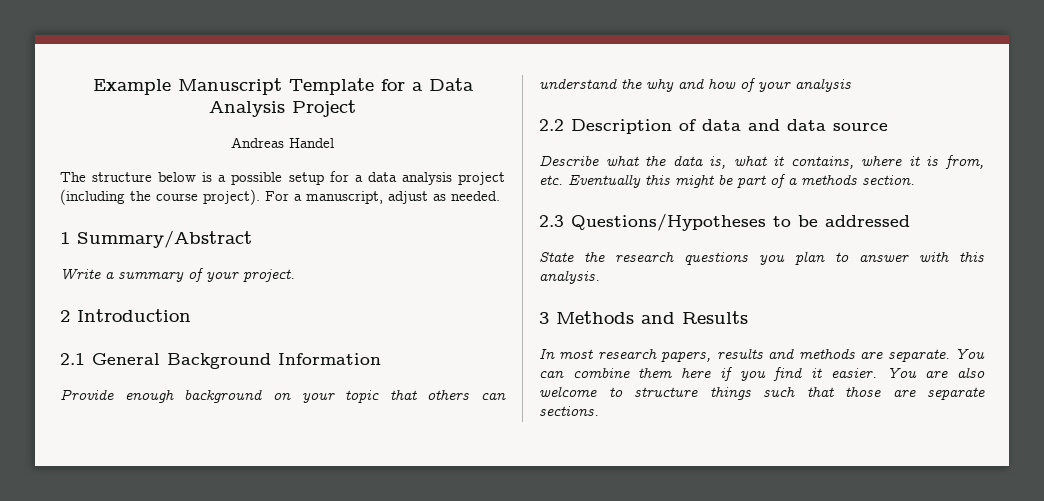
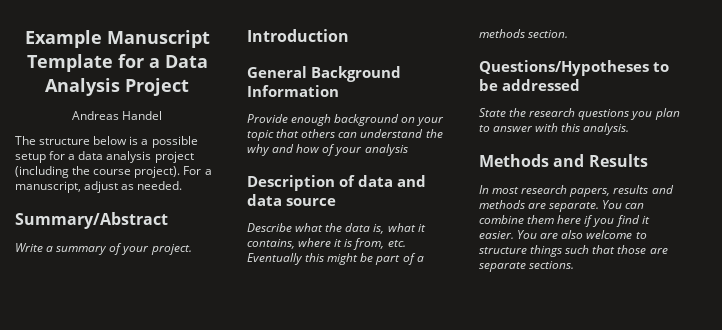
[60,232,70,244] 1 -> (183, 185) none
[60,310,70,322] 2 -> (192, 249) none
[60,353,85,365] 2.1 -> (349, 35) none
[539,119,564,131] 2.2 -> (408, 150) none
[539,215,564,227] 2.3 -> (569, 34) none
[539,312,549,324] 3 -> (630, 129) none

